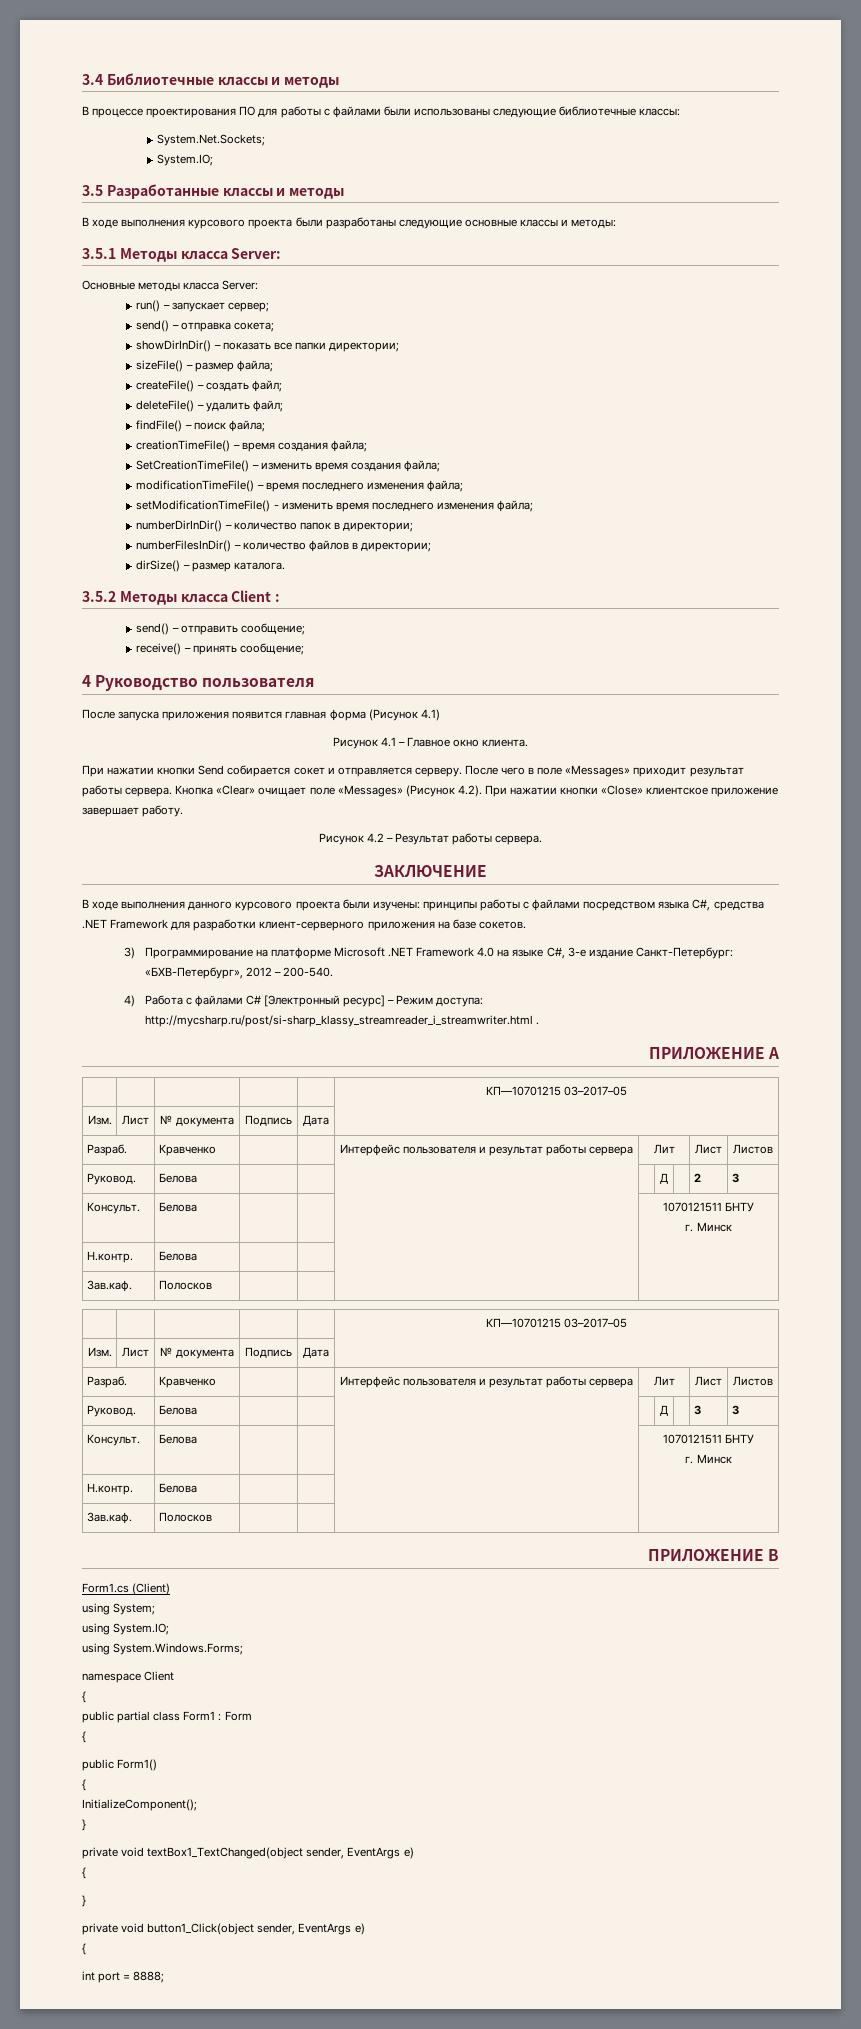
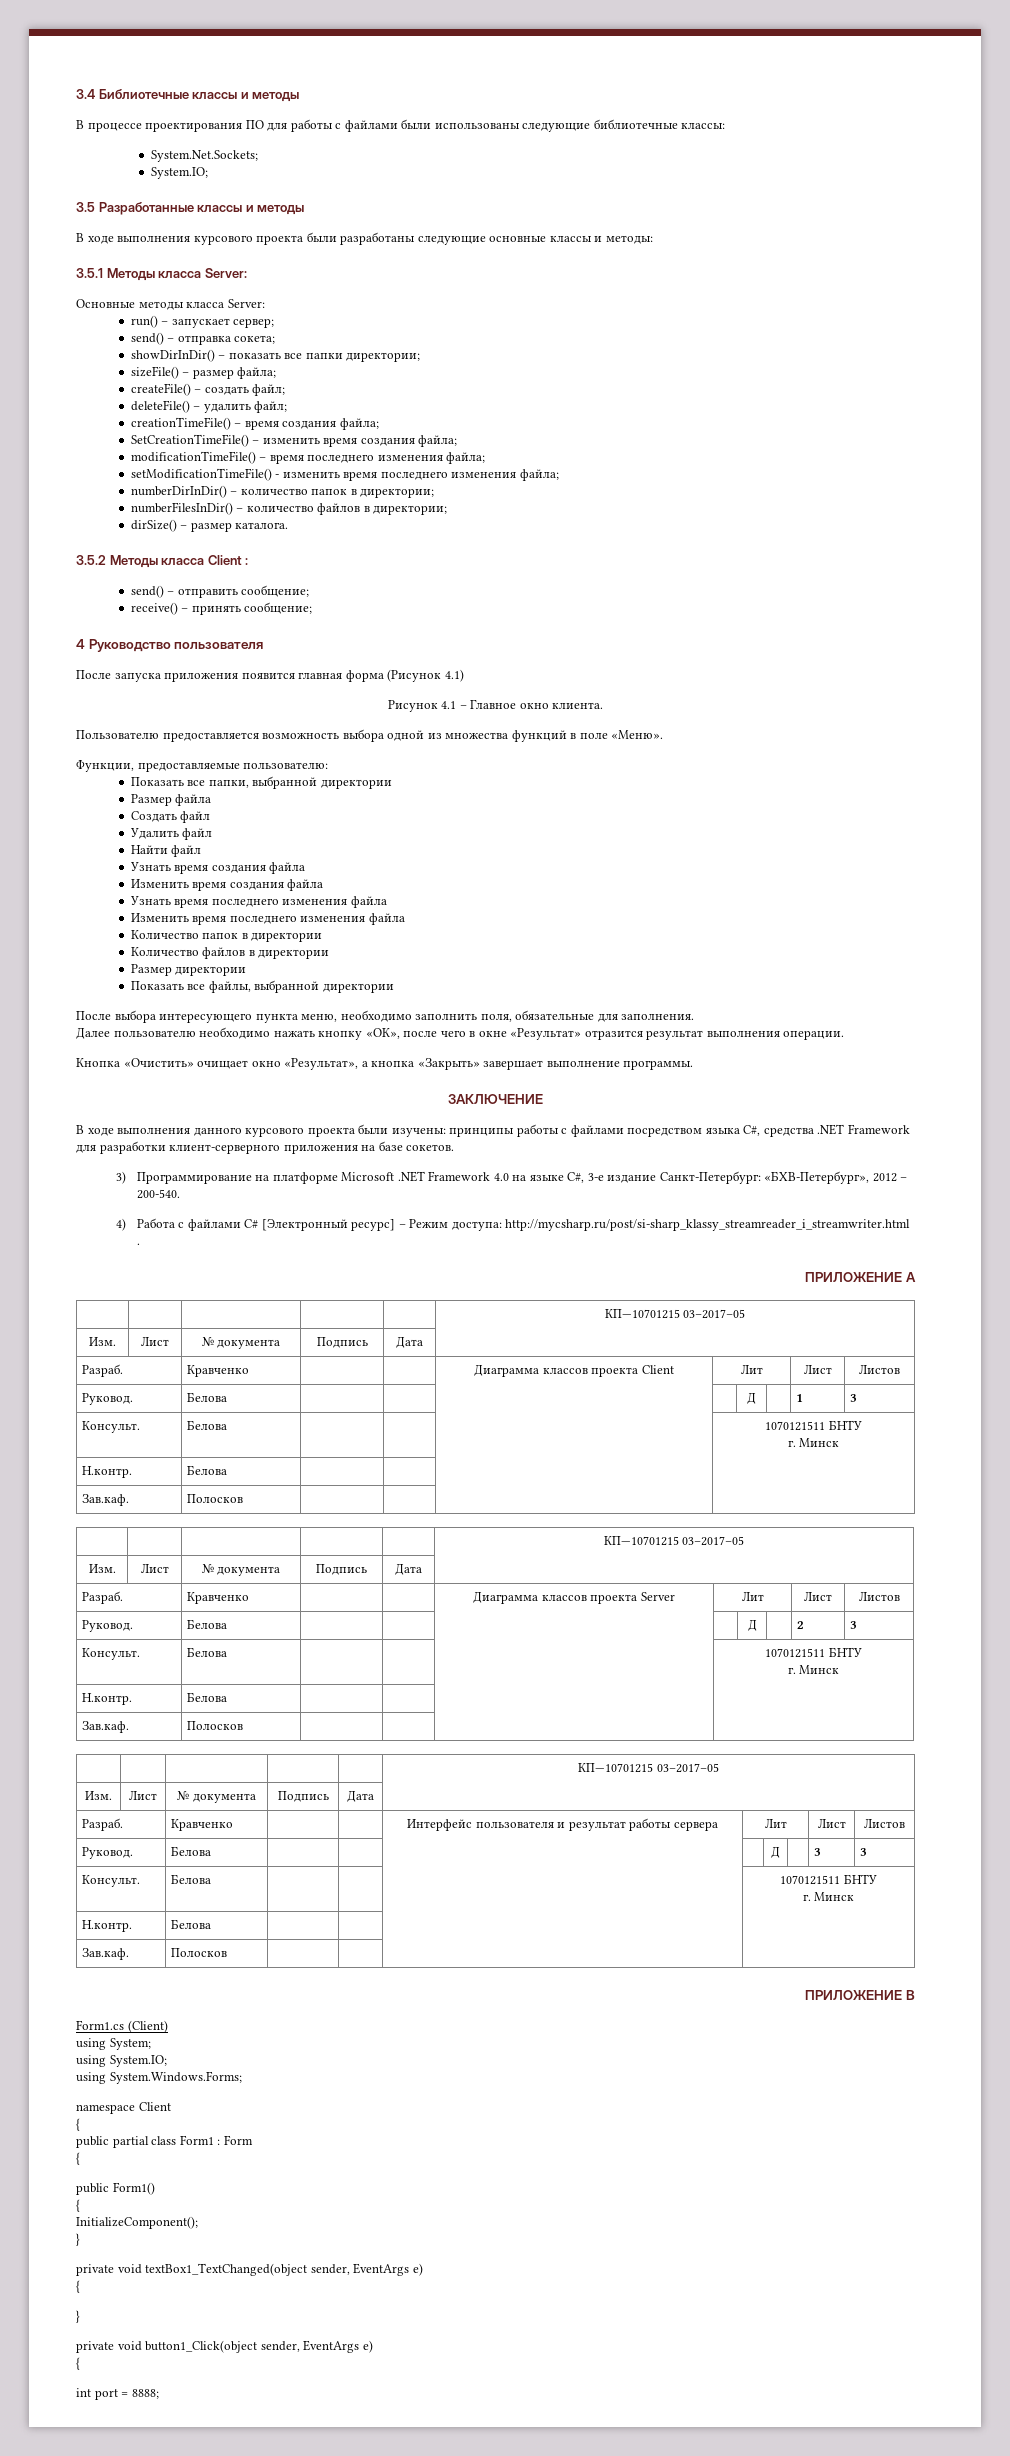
[136,420,265,432] // findFile() – поиск файла; -> (288, 407) none
[82,765,744,777] [82,785,779,797] [82,805,184,817] [318,833,543,845] При нажатии кнопки Send собирается сокет и отправляется серверу. После чего в поле «Messages» приходит результат работы сервера. Кнопка «Clear» очищает поле «Messages» (Рисунок 4.2). При нажатии кнопки «Close» клиентское приложение завершает работу. // Рисунок 4.2 – Результат работы сервера. -> [76,729,664,742] [76,760,329,772] [130,776,392,789] [130,794,212,806] [130,811,211,823] [129,828,213,840] [130,845,202,857] [129,862,306,874] [130,879,324,891] [129,896,387,908] [130,913,405,925] [130,930,323,942] [130,947,330,959] [130,964,247,976] [130,980,394,993] [76,1010,695,1023] [76,1027,845,1040] [76,1058,694,1070] Пользователю предоставляется возможность выбора одной из множества функций в поле «Меню». // Функции, предоставляемые пользователю: // Показать все папки, выбранной директории // Размер файла // Создать файл // Удалить файл // Найти файл // Узнать время создания файла // Изменить время создания файла // Узнать время последнего изменения файла // Изменить время последнего изменения файла // Количество папок в директории // Количество файлов в директории // Размер директории // Показать все файлы, выбранной директории // После выбора интересующего пункта меню, необходимо заполнить поля, обязательные для заполнения. // Далее пользователю необходимо нажать кнопку «ОК», после чего в окне «Результат» отразится результат выполнения операции. // Кнопка «Очистить» очищает окно «Результат», а кнопка «Закрыть» завершает выполнение программы.
[339,1144,634,1156] Интерфейс пользователя и результат работы сервера -> [474,1364,674,1377] [740,1364,763,1374] [803,1364,832,1374] [859,1364,900,1374] [82,1393,134,1405] [187,1392,228,1402] [747,1392,756,1404] [796,1394,804,1402] [850,1394,858,1402] [82,1421,141,1433] [187,1420,228,1430] [765,1420,862,1431] [787,1438,840,1447] [82,1466,133,1478] [187,1465,228,1475] [82,1494,130,1506] [187,1494,244,1503] [603,1536,745,1546] [88,1564,116,1573] [140,1563,169,1573] [201,1564,281,1576] [316,1564,367,1575] [395,1563,422,1575] [82,1591,124,1604] [187,1592,250,1604] [473,1591,675,1604] Диаграмма классов проекта Client | Лит | Лист | Листов // Руковод. | Белова | | | | | Д | | 1 | 3 // Консульт. | Белова | | | | 1070121511 БНТУ // г. Минск // Н.контр. | Белова | | | | // Зав.каф. | Полосков | | | | // | | | | | КП—10701215 03–2017–05 // Изм. | Лист | № документа | Подпись | Дата | // Разраб. | Кравченко | | | Диаграмма классов проекта Server

